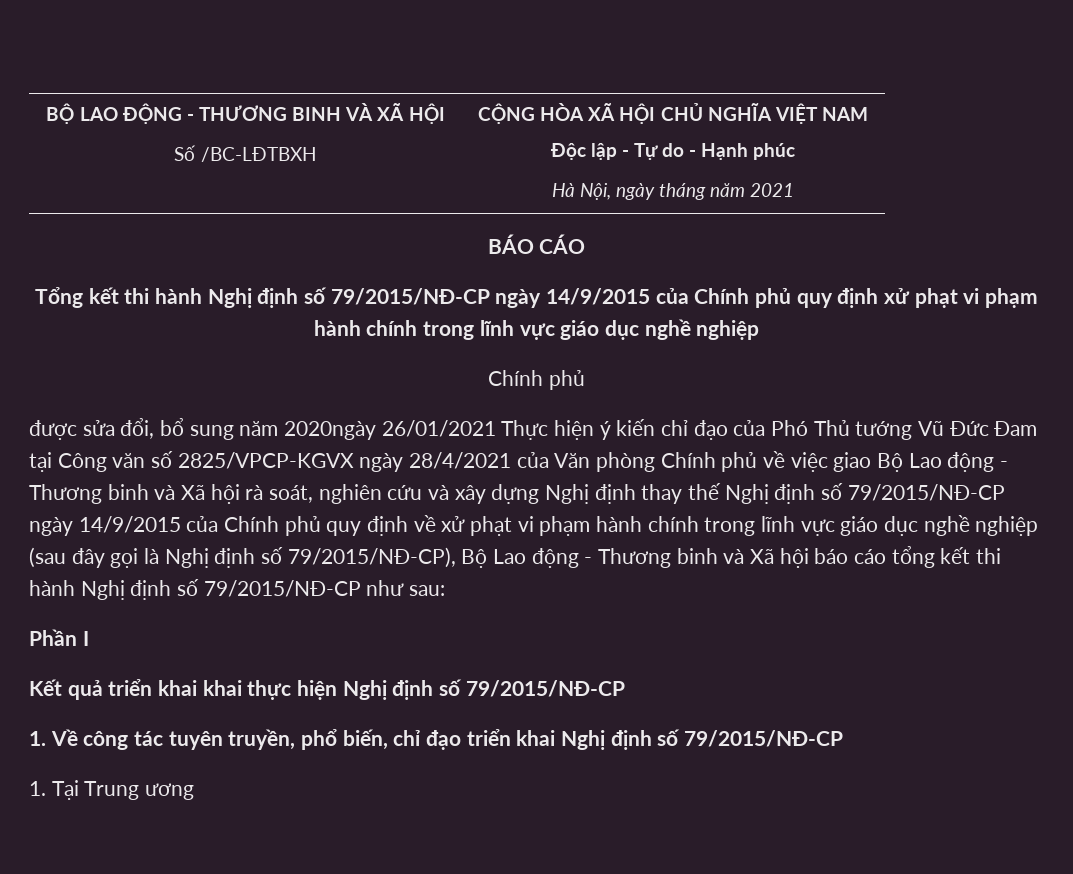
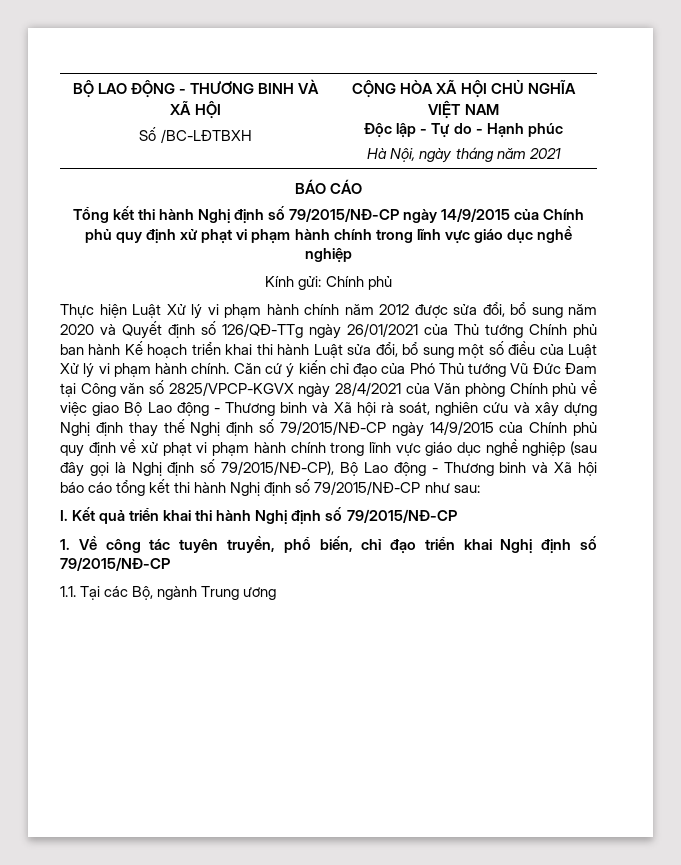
(760, 330) none -> [265,276,322,290] Kính gửi:
(585, 380) none -> [60,304,409,319] Thực hiện Luật Xử lý vi phạm hành chính năm 2012
[284,420,595,440] 2020ngày 26/01/2021 Thực hiện -> [60,321,597,339] [60,341,598,358] [60,363,282,378] 2020 và Quyết định số 126/QĐ-TTg ngày 26/01/2021 của Thủ tướng Chính phủ ban hành Kế hoạch triển khai thi hành Luật sửa đổi, bổ sung một số điều của Luật Xử lý vi phạm hành chính. Căn cứ
[29,629,89,646] Phần I // -> [60,510,68,521] I.
[202,680,338,700] khai thực hiện -> [195,510,252,521] thi hành
[29,780,79,800] 1. Tại -> [60,586,198,600] 1.1. Tại các Bộ, ngành

